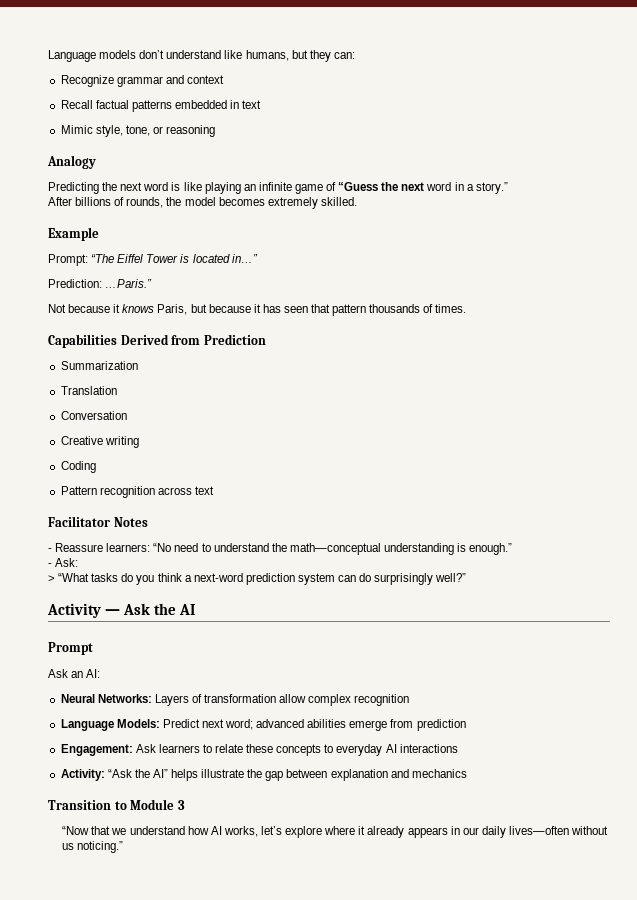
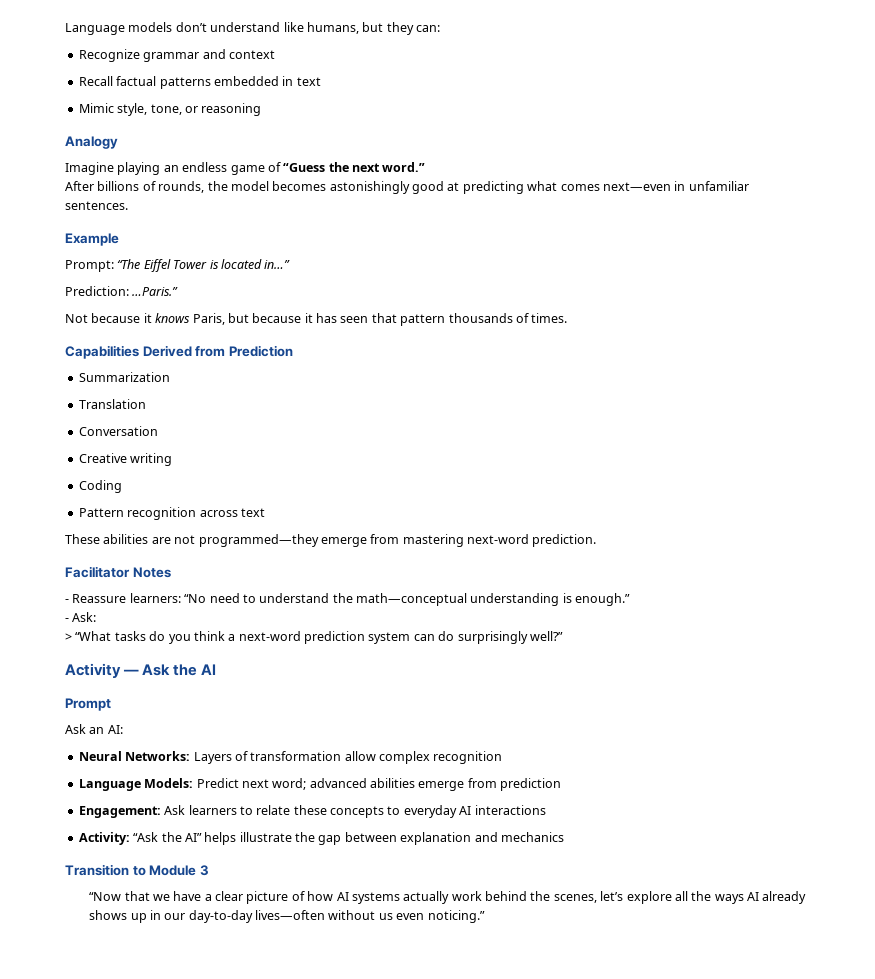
[48,182,202,194] Predicting the next word is like -> [65,162,114,175] Imagine
[258,182,292,191] infinite -> [182,162,228,172] endless
[426,182,508,194] word in a story.” -> [382,162,426,172] word.”
[267,197,357,209] extremely skilled. -> [329,181,749,194] [65,201,128,210] astonishingly good at predicting what comes next—even in unfamiliar sentences.
(214, 490) none -> [65,534,597,547] // These abilities are not programmed—they emerge from mastering next-word prediction.
[129,826,448,838] understand how AI works, let’s explore where it already appears -> [173,891,807,904] [89,910,147,923] have a clear picture of how AI systems actually work behind the scenes, let’s explore all the ways AI already shows up
[481,826,506,838] daily -> [188,910,253,923] day-to-day
(75, 846) none -> [396,913,425,920] even

